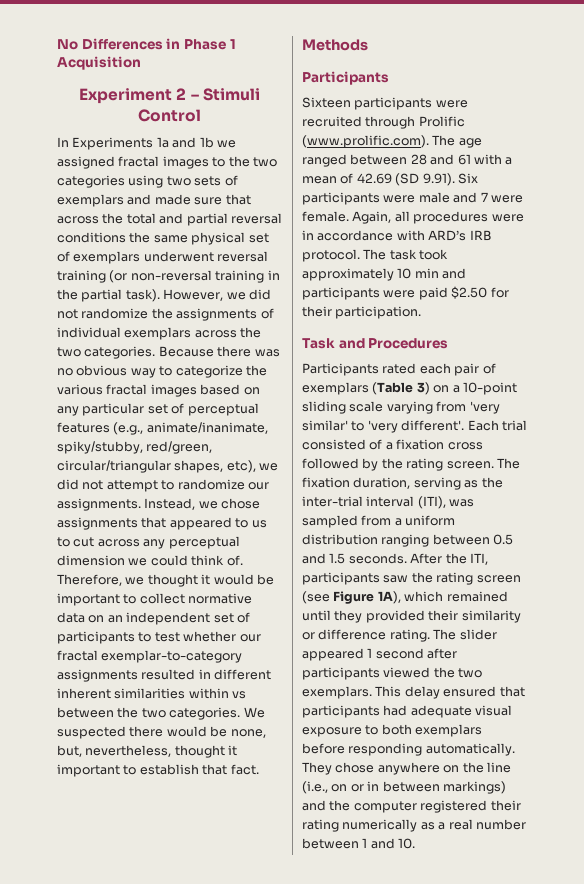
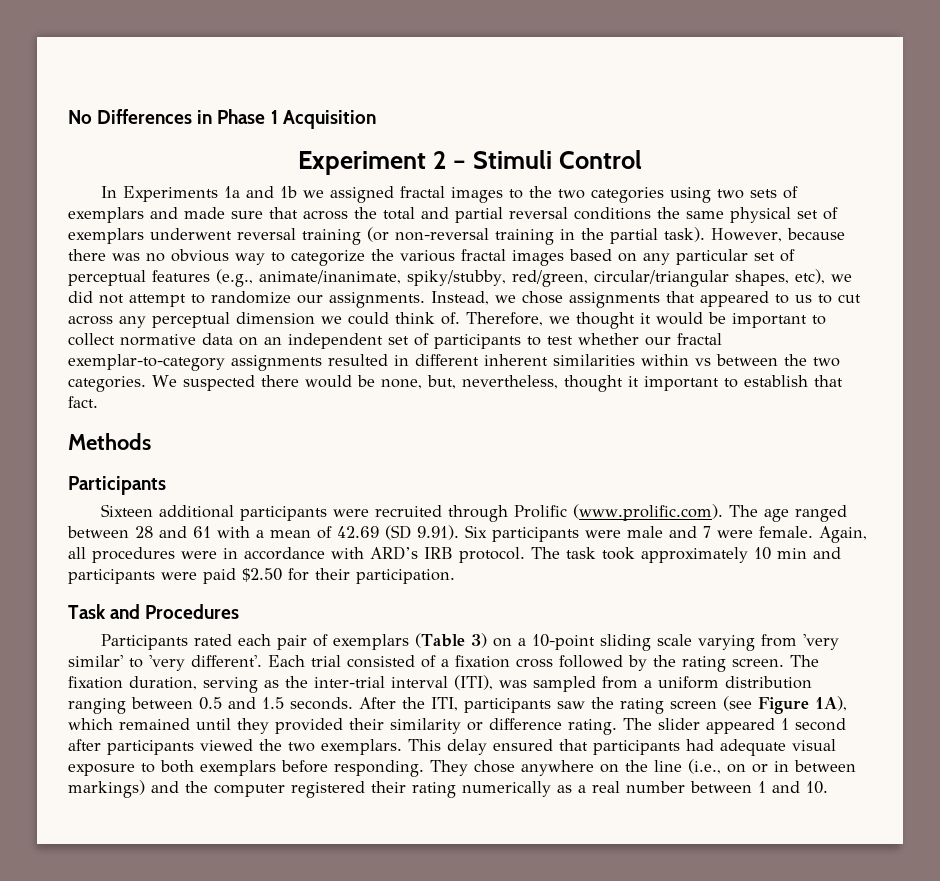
[226,289,271,300] [57,308,274,321] [57,327,262,340] [57,346,214,359] we did not randomize the assignments of individual exemplars across the two categories. Because -> [787,228,845,240] because
(351, 102) none -> [159,505,235,518] additional
[348,743,515,756] responding automatically. -> [334,760,424,777] responding.

